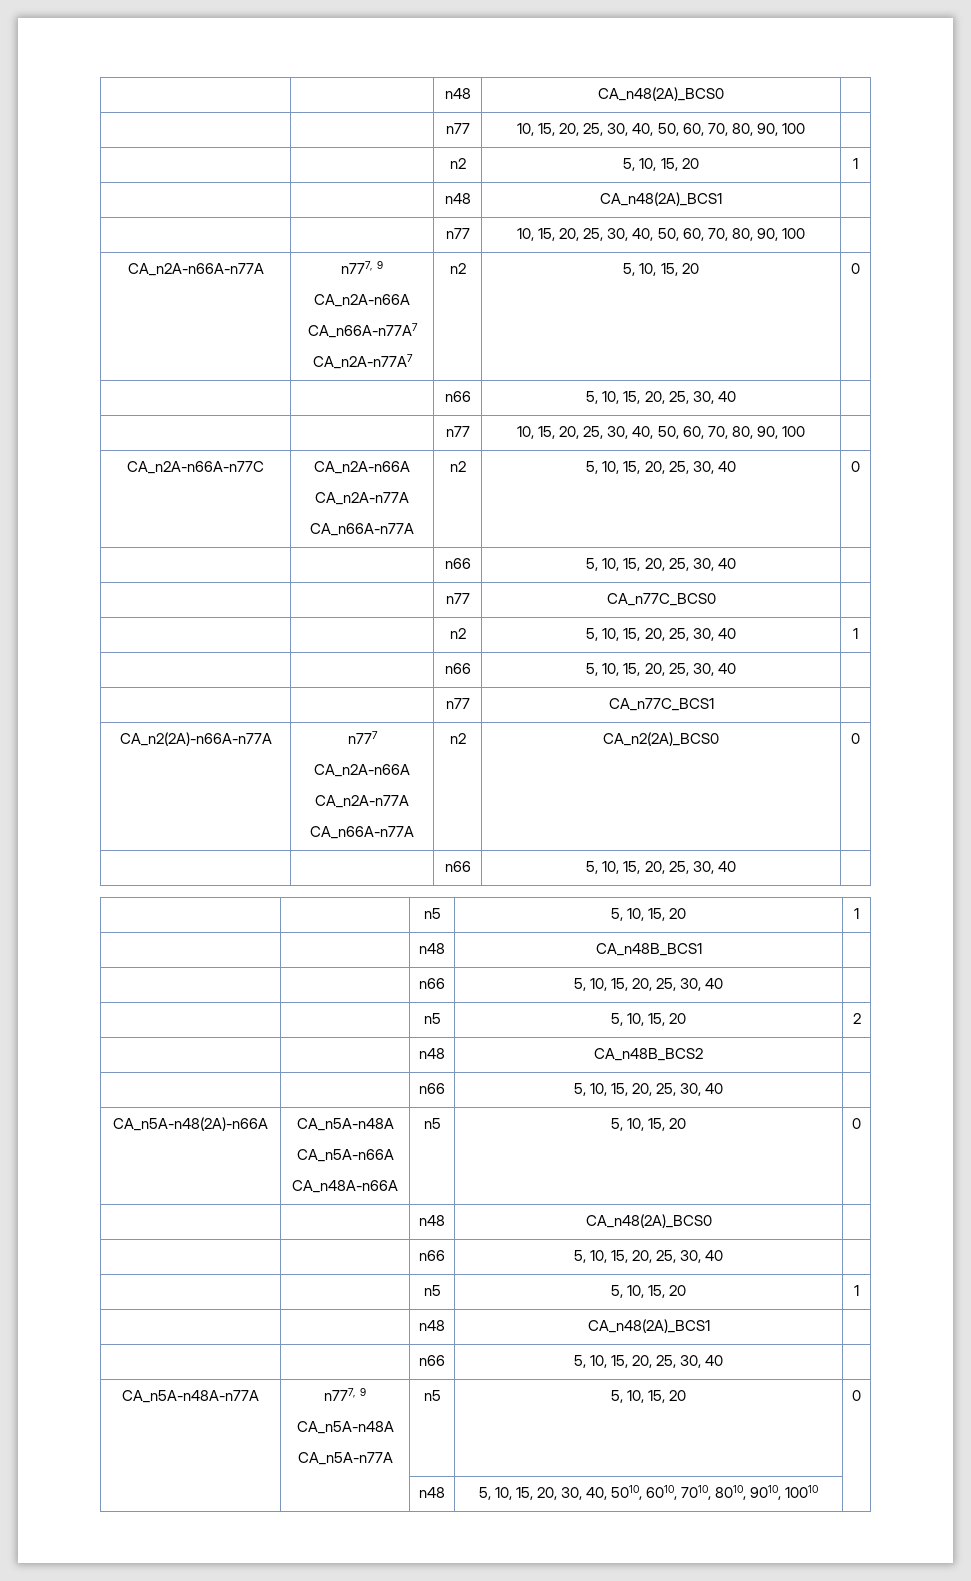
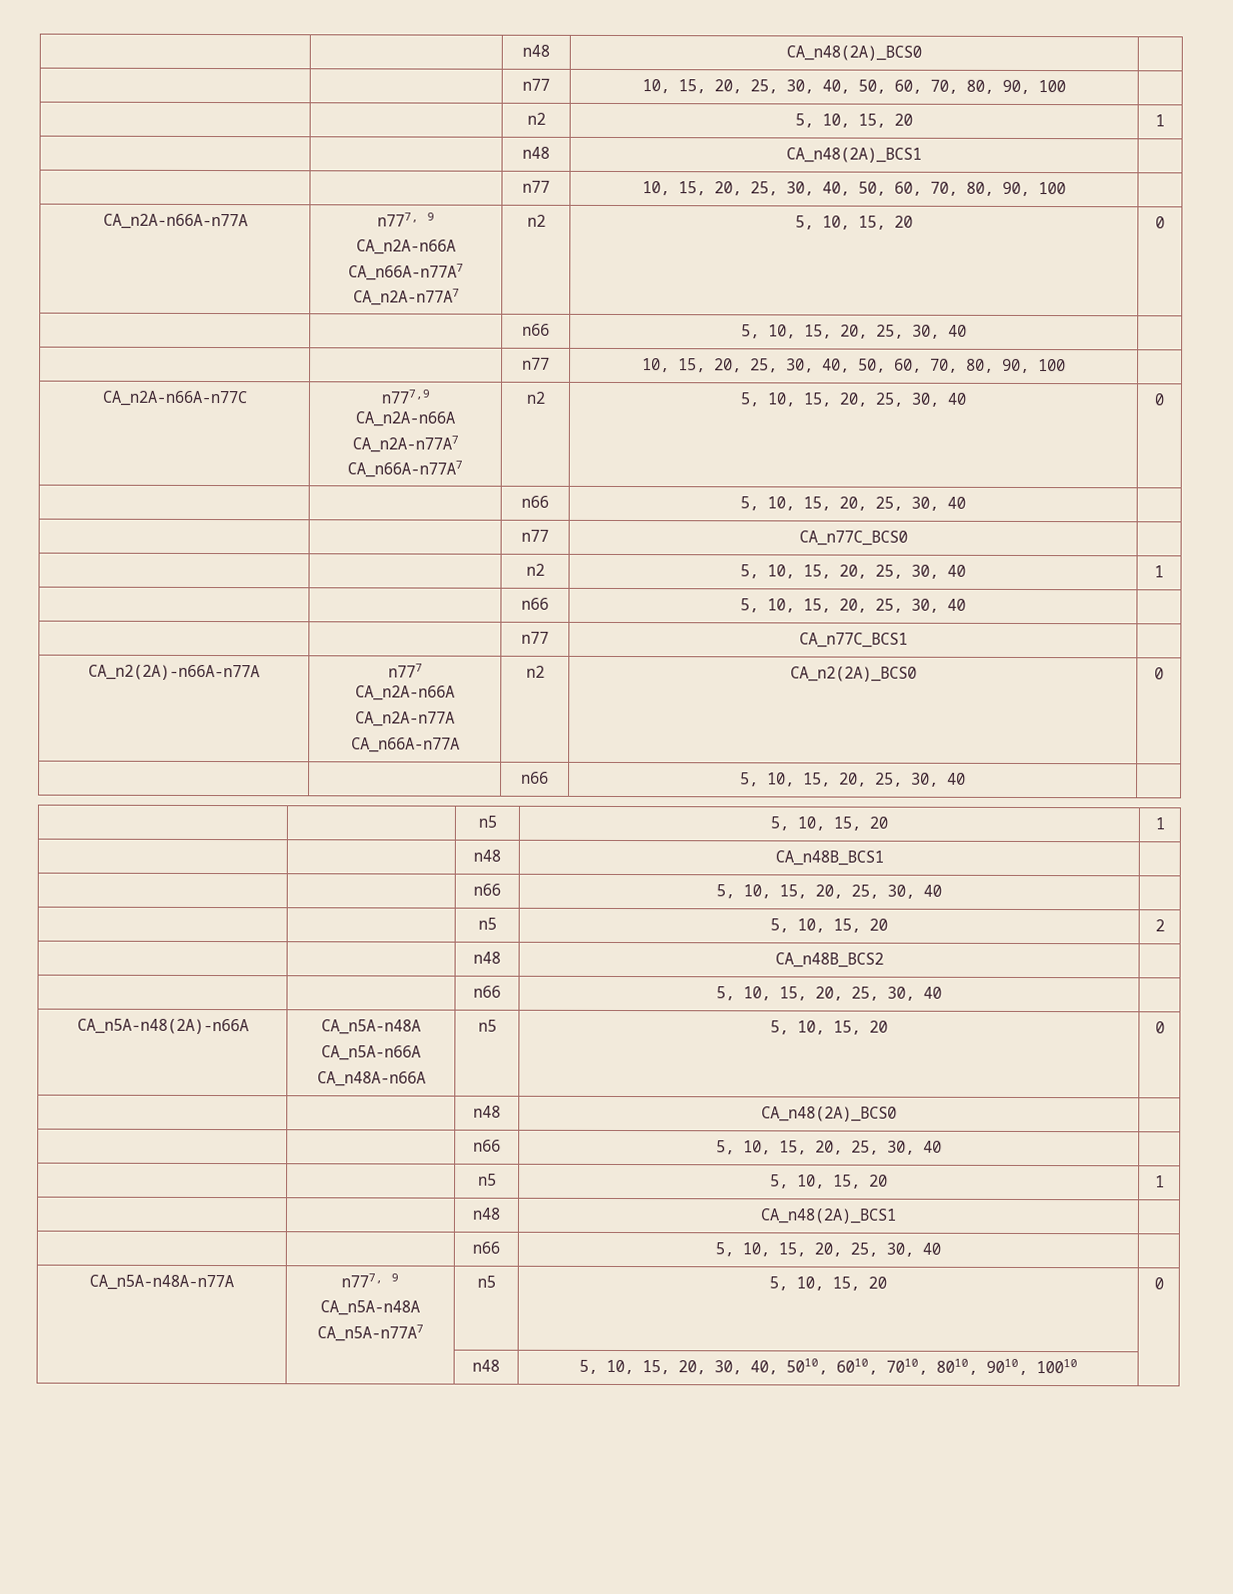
[314,461,410,474] [315,492,409,505] [310,523,414,536] CA_n2A-n66A // CA_n2A-n77A // CA_n66A-n77A -> [380,389,430,404] [355,411,455,427] [351,435,459,453] [347,460,463,478] n777,9 // CA_n2A-n66A // CA_n2A-n77A7 // CA_n66A-n77A7
[297,1452,393,1465] CA_n5A-n77A -> [316,1324,424,1342] CA_n5A-n77A7

